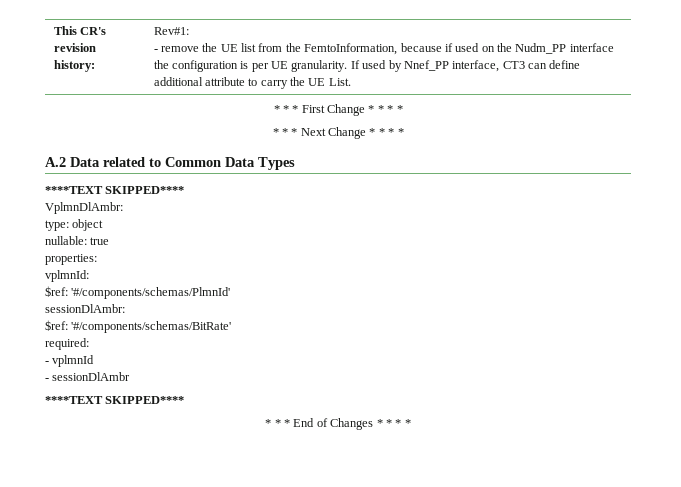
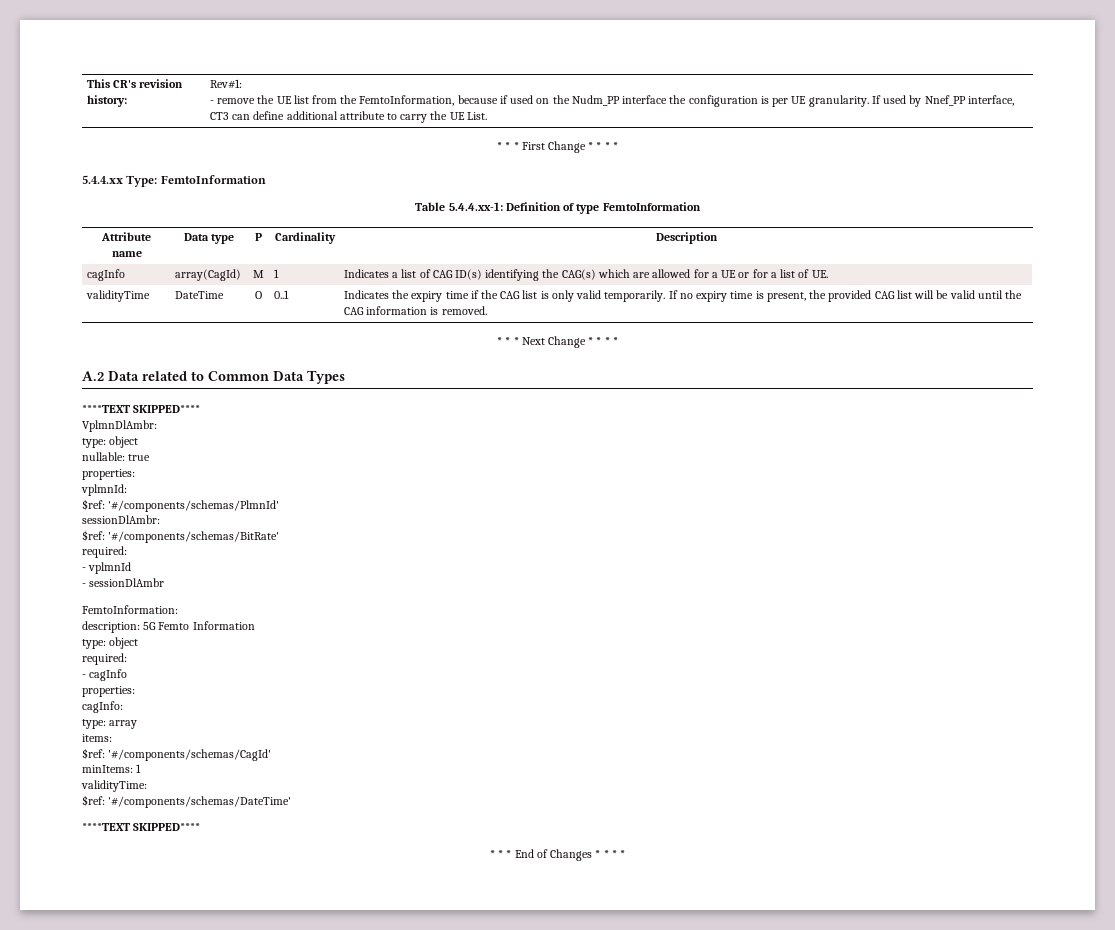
(403, 109) none -> [82,175,266,187] [415,202,701,214] [101,232,151,241] [111,251,142,257] [183,233,235,244] [255,233,262,241] [274,232,336,244] [655,232,718,244] [86,269,125,281] [174,269,241,281] [253,270,264,278] [273,269,279,278] [343,269,828,281] [85,290,150,302] [174,291,224,299] [255,291,262,299] [273,290,289,299] [343,290,1023,302] [343,306,487,315] // 5.4.4.xx Type: FemtoInformation // Table 5.4.4.xx-1: Definition of type FemtoInformation // Attribute name | Data type | P | Cardinality | Description // cagInfo | array(CagId) | M | 1 | Indicates a list of CAG ID(s) identifying the CAG(s) which are allowed for a UE or for a list of UE. // validityTime | DateTime | O | 0..1 | Indicates the expiry time if the CAG list is only valid temporarily. If no expiry time is present, the provided CAG list will be valid until the CAG information is removed.
(131, 376) none -> [82,605,178,614] [82,621,255,633] [82,637,139,649] [82,653,127,665] [82,669,128,681] [82,686,135,697] [82,701,123,713] [82,719,138,729] [82,734,112,742] [82,748,272,761] [82,764,142,773] [81,780,147,792] [82,795,292,808] // FemtoInformation: // description: 5G Femto Information // type: object // required: // - cagInfo // properties: // cagInfo: // type: array // items: // $ref: '#/components/schemas/CagId' // minItems: 1 // validityTime: // $ref: '#/components/schemas/DateTime'

